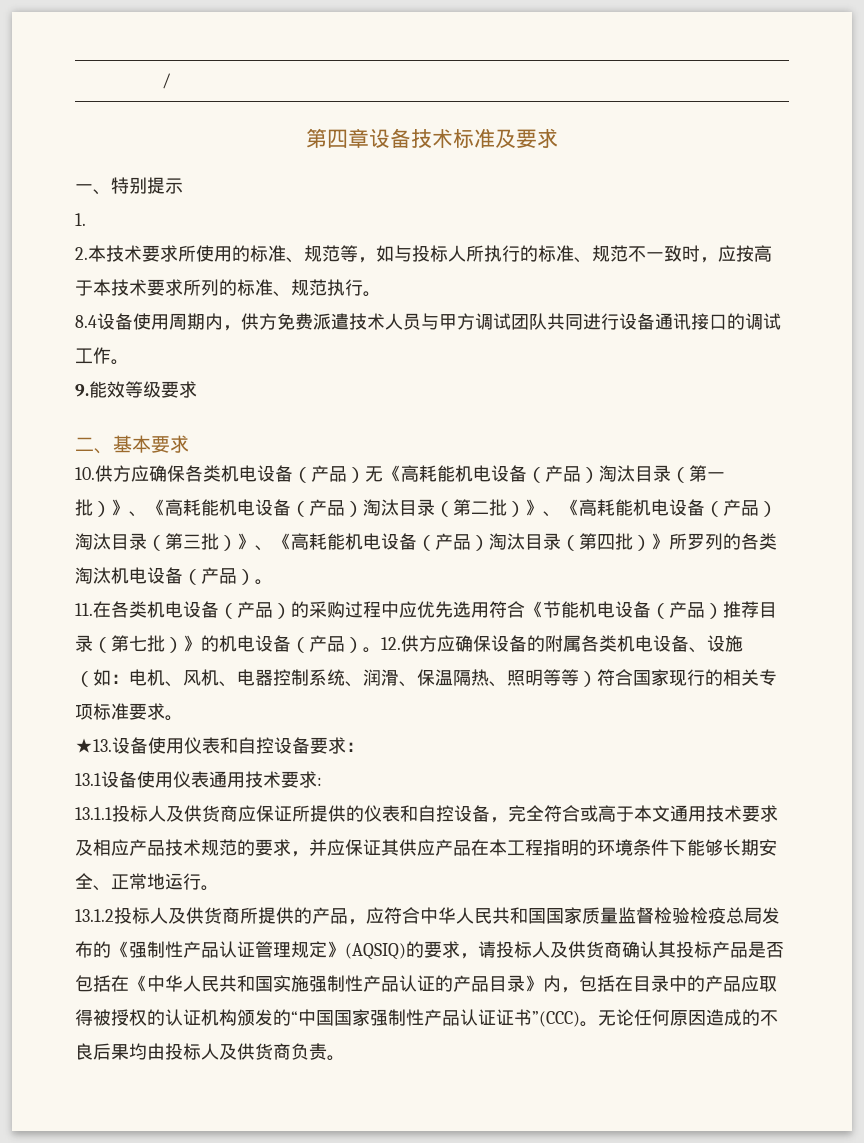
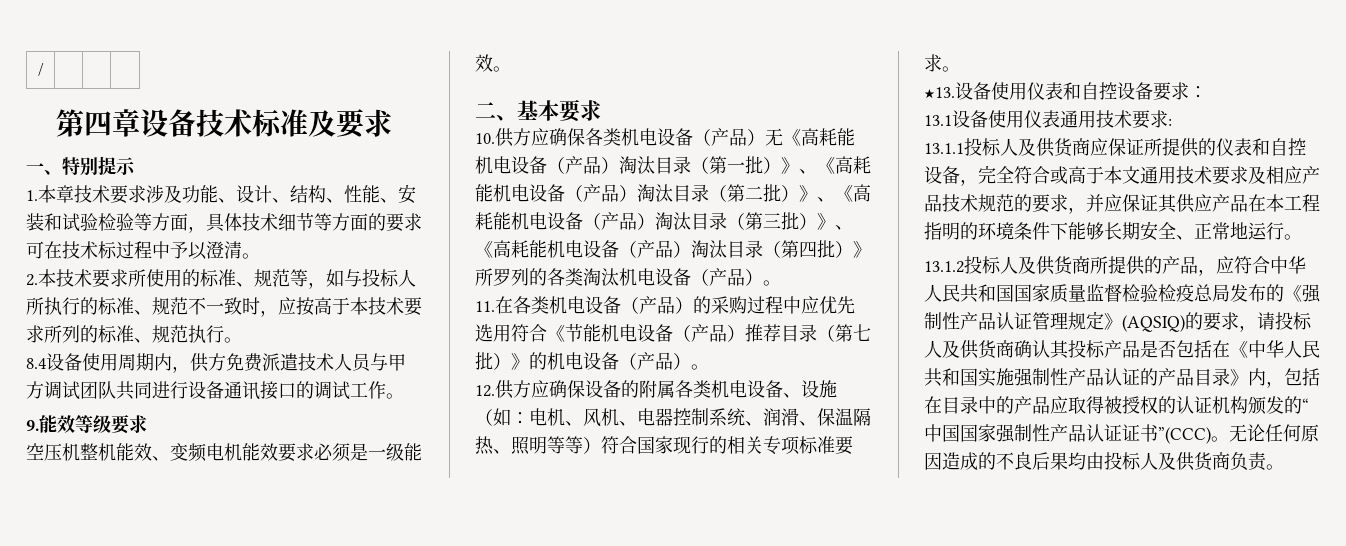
(86, 219) none -> [38,184,416,204] [26,213,422,233] [26,241,260,260] 本章技术要求涉及功能、设计、结构、性能、安装和试验检验等方面，具体技术细节等方面的要求可在技术标过程中予以澄清。
(197, 389) none -> [26,443,422,462] [475,54,511,72] // 空压机整机能效、变频电机能效要求必须是一级能效。
(381, 650) none -> (709, 367) //

